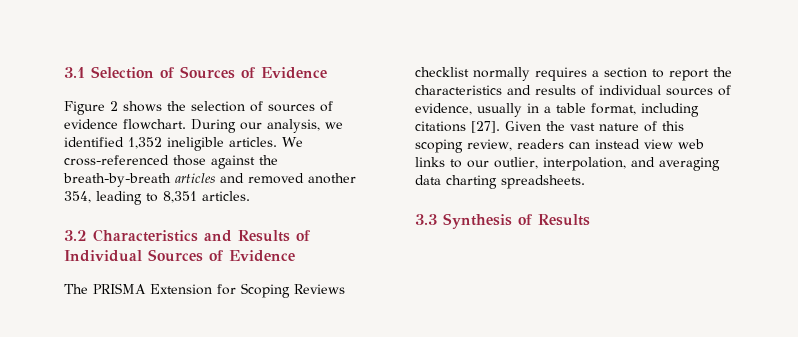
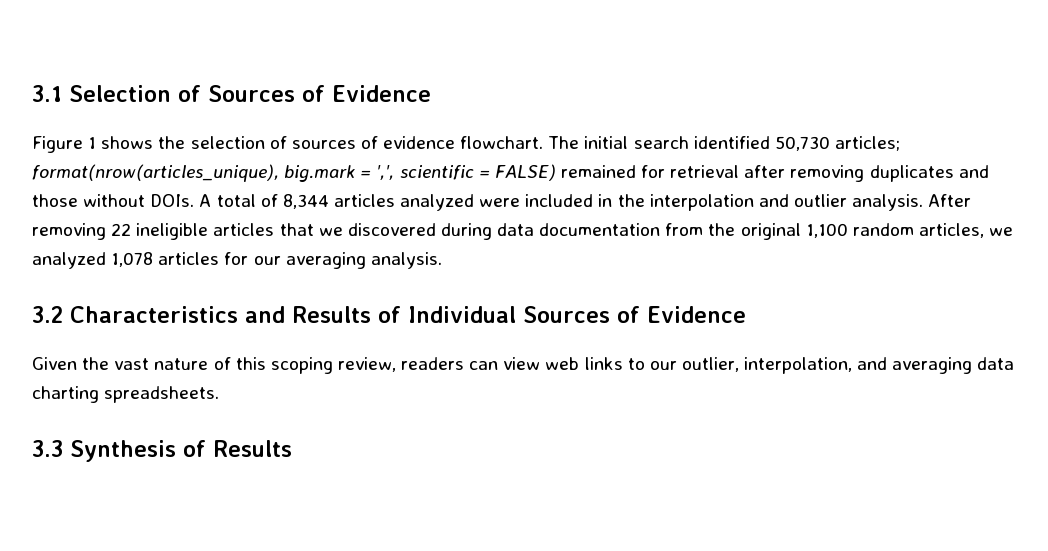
[110,101,118,111] 2 -> [88,137,97,149] 1
[191,119,343,133] [64,137,303,151] [64,155,278,169] [63,173,356,187] [64,191,250,205] During our analysis, we identified 1,352 ineligible articles. We cross-referenced those against the breath-by-breath articles and removed another 354, leading to 8,351 articles. -> [548,136,900,151] [32,164,989,182] [32,194,972,211] [32,223,1014,240] [32,252,442,269] The initial search identified 50,730 articles; format(nrow(articles_unique), big.mark = ',', scientific = FALSE) remained for retrieval after removing duplicates and those without DOIs. A total of 8,344 articles analyzed were included in the interpolation and outlier analysis. After removing 22 ineligible articles that we discovered during data documentation from the original 1,100 random articles, we analyzed 1,078 articles for our averaging analysis.
[64,283,345,298] [415,67,732,81] [415,85,731,96] [415,103,699,117] [415,121,500,133] The PRISMA Extension for Scoping Reviews checklist normally requires a section to report the characteristics and results of individual sources of evidence, usually in a table format, including citations [27]. -> (746, 314) none
[594,139,640,149] instead -> (499, 365) none

